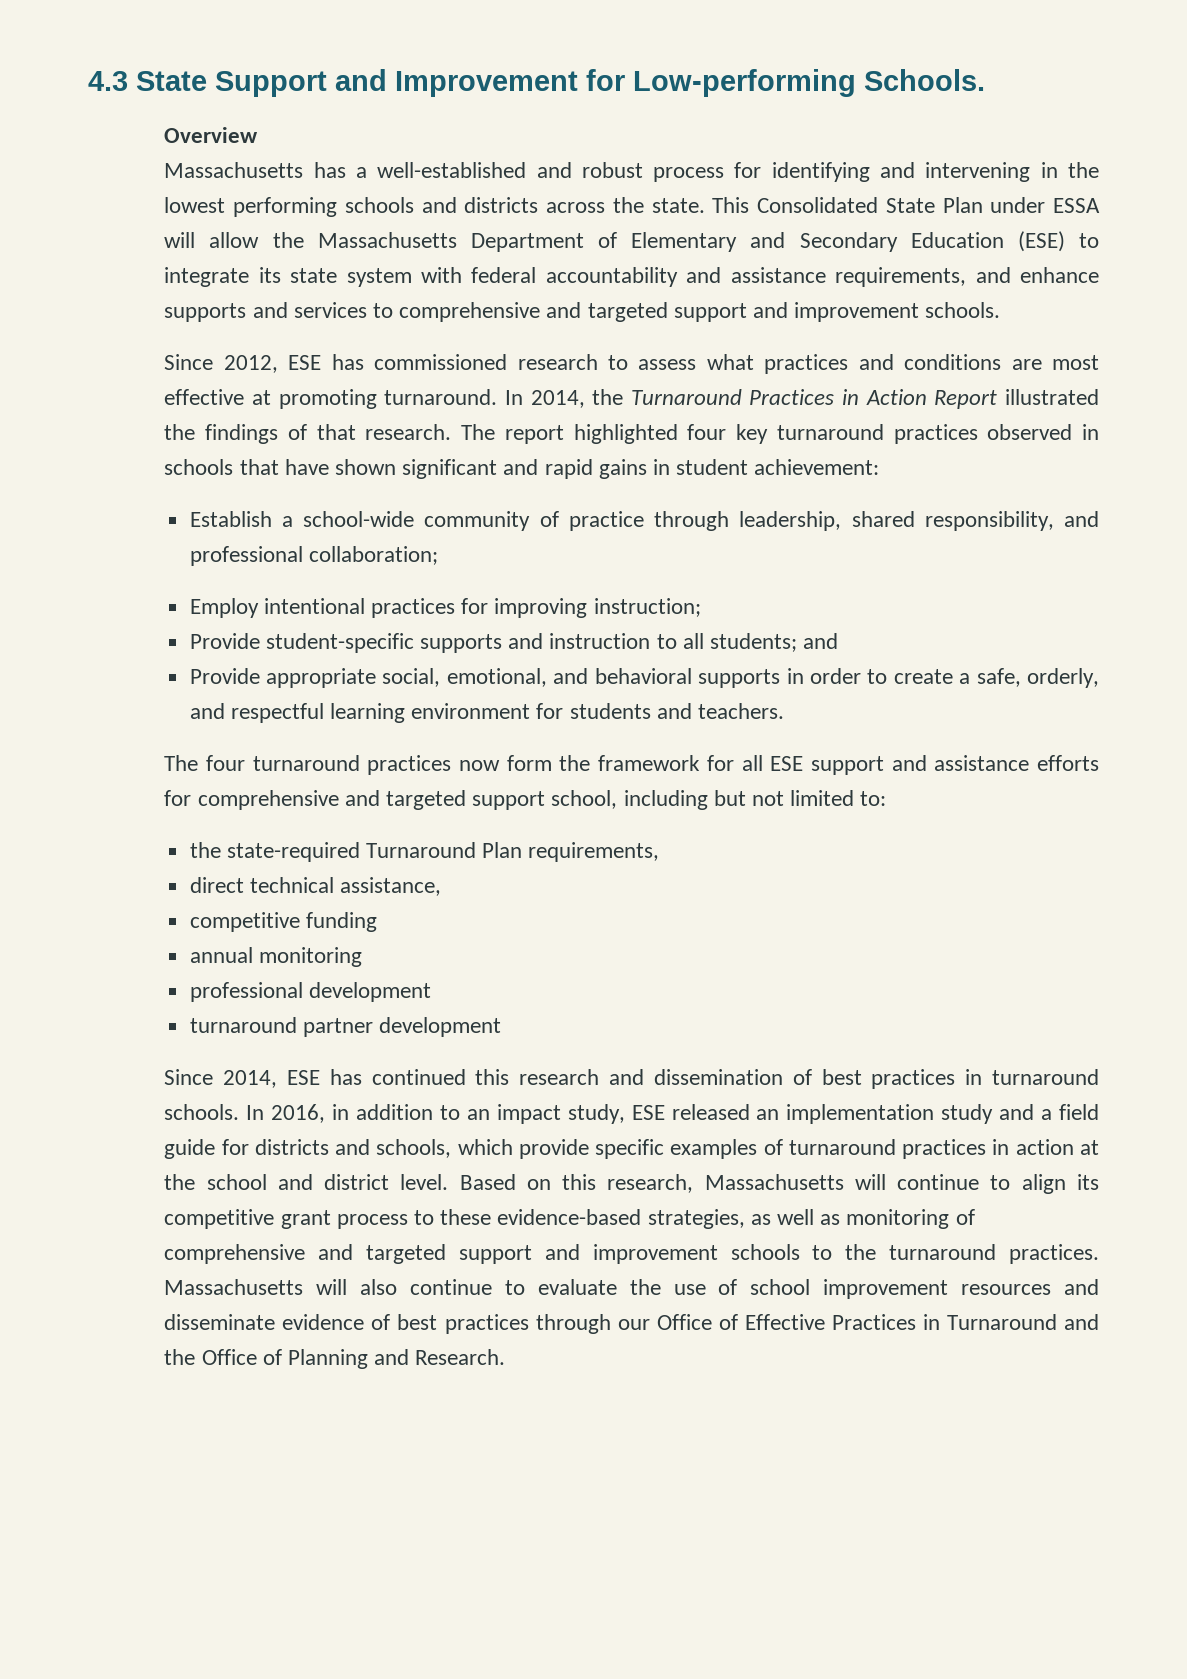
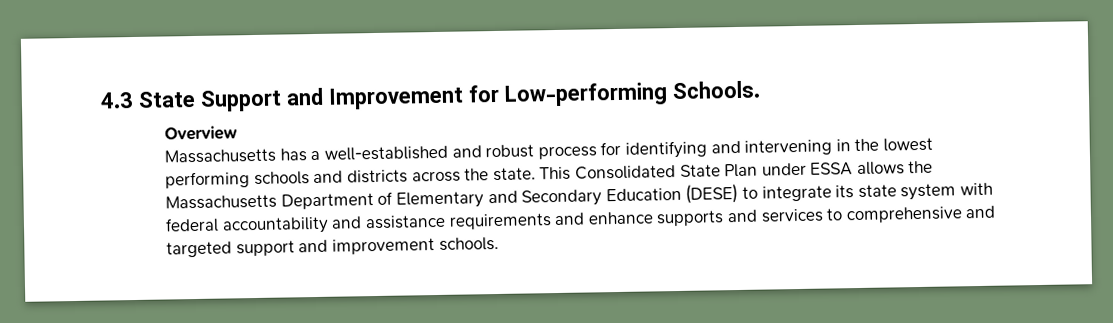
[164,232,260,248] will allow -> [856,161,905,176] allows
[1017,231,1065,252] (ESE) -> [685,183,739,204] (DESE)
[835,267,967,287] requirements, -> [448,213,552,230] requirements
[164,354,1099,374] [164,389,1099,409] [164,424,1100,444] [164,459,880,479] [189,511,1099,531] [189,546,438,566] [189,598,701,618] [189,633,839,653] [189,668,1099,688] [189,703,785,723] [164,755,1099,775] [164,790,887,810] [189,842,660,862] [189,877,442,896] [189,912,377,932] [189,947,362,967] [189,982,431,1002] [189,1017,502,1037] [164,1069,1100,1089] [164,1104,1099,1124] [164,1139,1099,1159] [164,1174,1099,1194] [164,1209,975,1229] [164,1244,1099,1264] [164,1279,1099,1299] [164,1314,1099,1334] [164,1349,506,1369] // Since 2012, ESE has commissioned research to assess what practices and conditions are most effective at promoting turnaround. In 2014, the Turnaround Practices in Action Report illustrated the findings of that research. The report highlighted four key turnaround practices observed in schools that have shown significant and rapid gains in student achievement: // Establish a school-wide community of practice through leadership, shared responsibility, and professional collaboration; // Employ intentional practices for improving instruction; // Provide student-specific supports and instruction to all students; and // Provide appropriate social, emotional, and behavioral supports in order to create a safe, orderly, and respectful learning environment for students and teachers. // The four turnaround practices now form the framework for all ESE support and assistance efforts for comprehensive and targeted support school, including but not limited to: // the state-required Turnaround Plan requirements, // direct technical assistance, // competitive funding // annual monitoring // professional development // turnaround partner development // Since 2014, ESE has continued this research and dissemination of best practices in turnaround schools. In 2016, in addition to an impact study, ESE released an implementation study and a field guide for districts and schools, which provide specific examples of turnaround practices in action at the school and district level. Based on this research, Massachusetts will continue to align its competitive grant process to these evidence-based strategies, as well as monitoring of comprehensive and targeted support and improvement schools to the turnaround practices. Massachusetts will also continue to evaluate the use of school improvement resources and disseminate evidence of best practices through our Office of Effective Practices in Turnaround and the Office of Planning and Research. -> (499, 243) none

